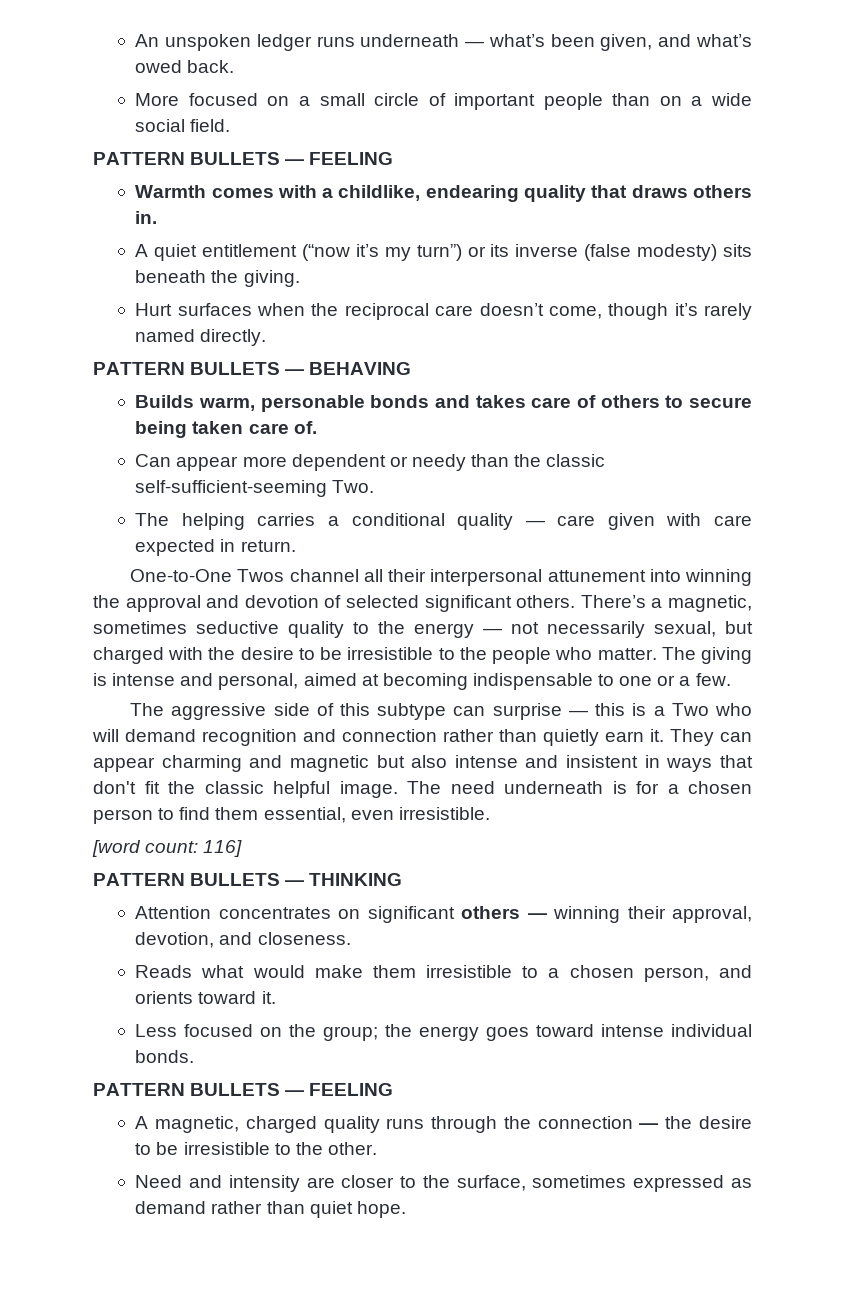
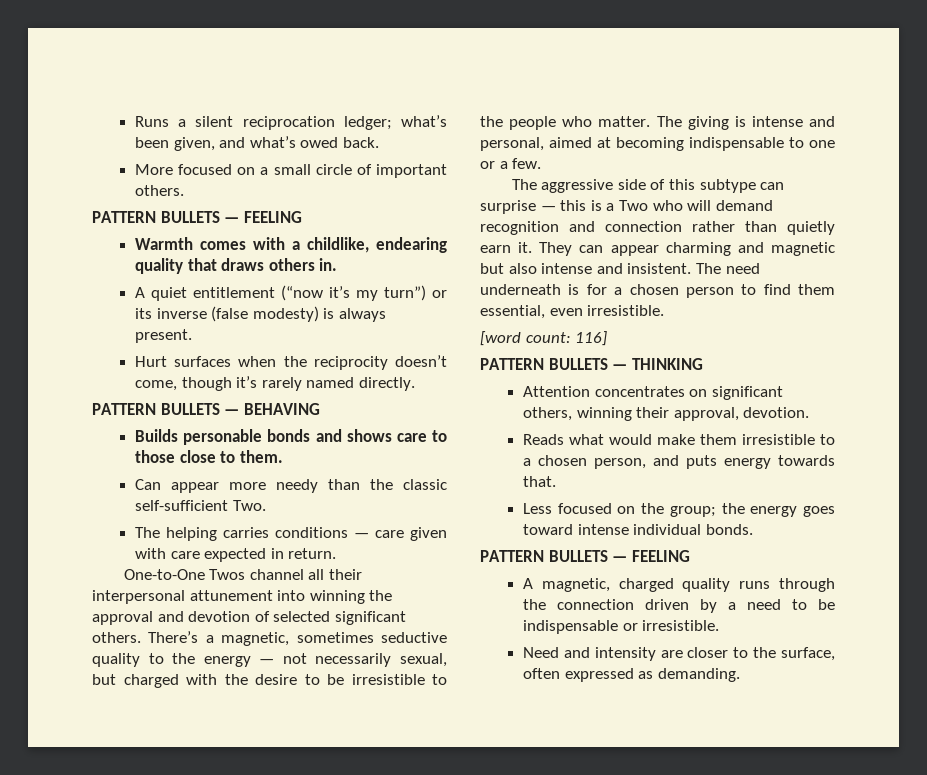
[135,34,485,51] An unspoken ledger runs underneath — -> [134,116,392,130] Runs a silent reciprocation ledger;
[543,93,752,110] [135,119,231,132] people than on a wide social field. -> [134,185,184,196] others.
[723,244,753,257] [135,270,300,287] sits beneath the giving. -> [323,308,386,322] [134,329,192,343] is always present.
[344,303,474,320] reciprocal care -> [313,356,388,370] reciprocity
[198,397,255,411] warm, -> (178, 435) none
[475,395,753,408] [135,421,317,438] takes care of others to secure being taken care of. -> [346,429,447,442] [134,450,283,463] shows care to those close to them.
[291,454,408,471] dependent or -> (266, 486) none
[135,480,328,497] self-sufficient-seeming -> [134,500,228,511] self-sufficient
[327,513,514,530] a conditional quality -> [274,527,348,538] conditions
[566,755,753,772] [93,781,398,798] insistent in ways that don't fit the classic helpful image. -> [627,263,692,274] insistent.
[461,906,547,919] others — -> [522,407,572,421] others,
[135,932,351,948] devotion, and closeness. -> [743,407,810,418] devotion.
[135,991,276,1004] orients toward it. -> [685,455,835,469] [522,476,556,487] puts energy towards that.
[639,1116,753,1129] [135,1142,377,1155] — the desire to be irresistible to the other. -> [644,599,835,613] [522,620,720,634] driven by a need to be indispensable or irresistible.
[532,1175,627,1188] sometimes -> [522,668,560,679] often
[135,1201,406,1218] demand rather than quiet hope. -> [657,668,740,682] demanding.

